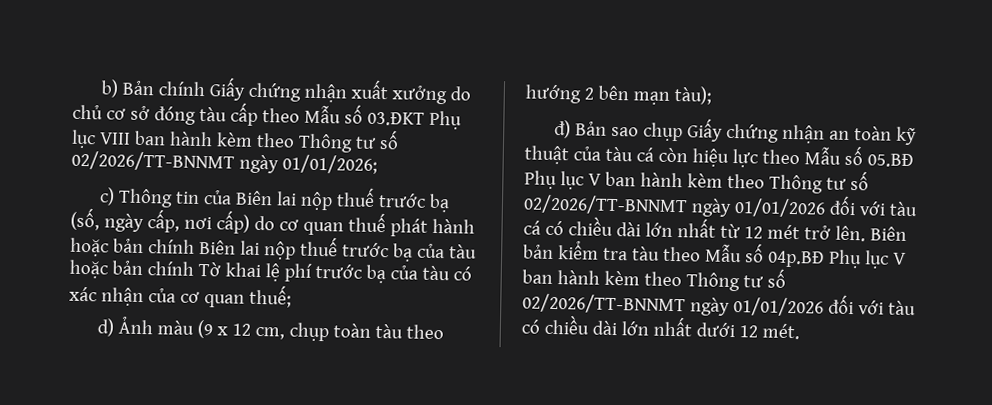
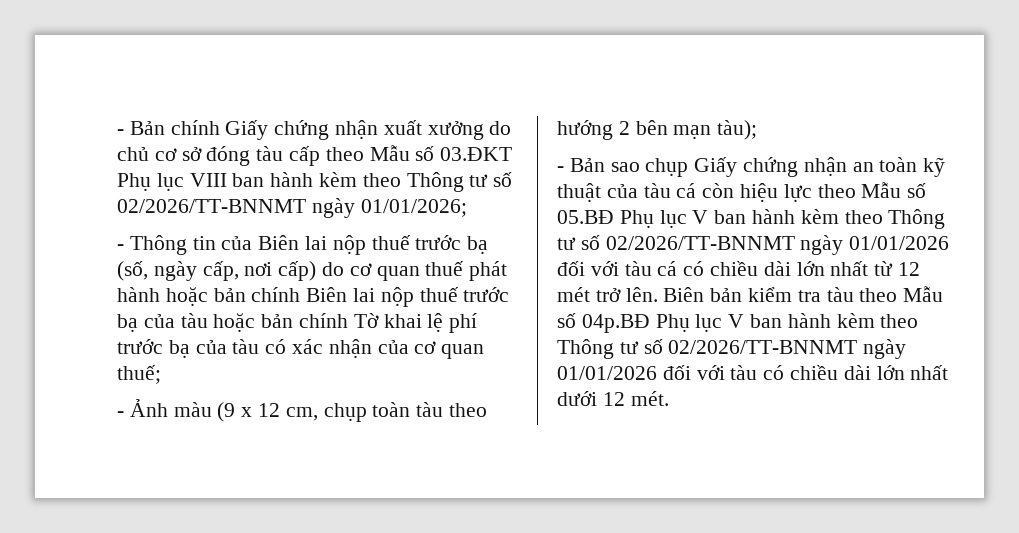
[100,79,119,98] b) -> [117,129,124,135] -
[98,187,115,206] c) -> [117,244,124,250] -
[96,318,114,337] d) -> [117,411,124,417] -
[553,119,571,139] đ) -> [557,166,564,172] -

